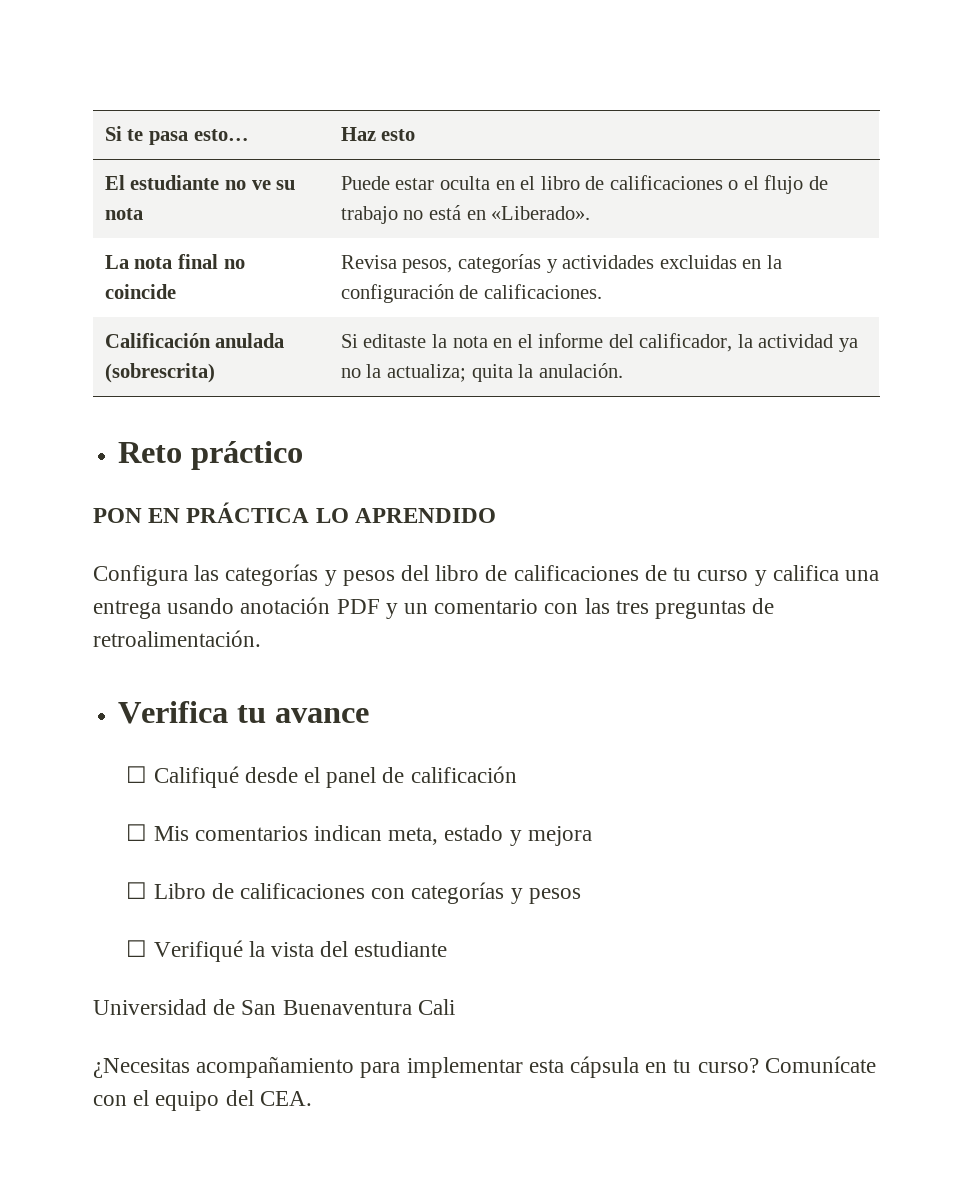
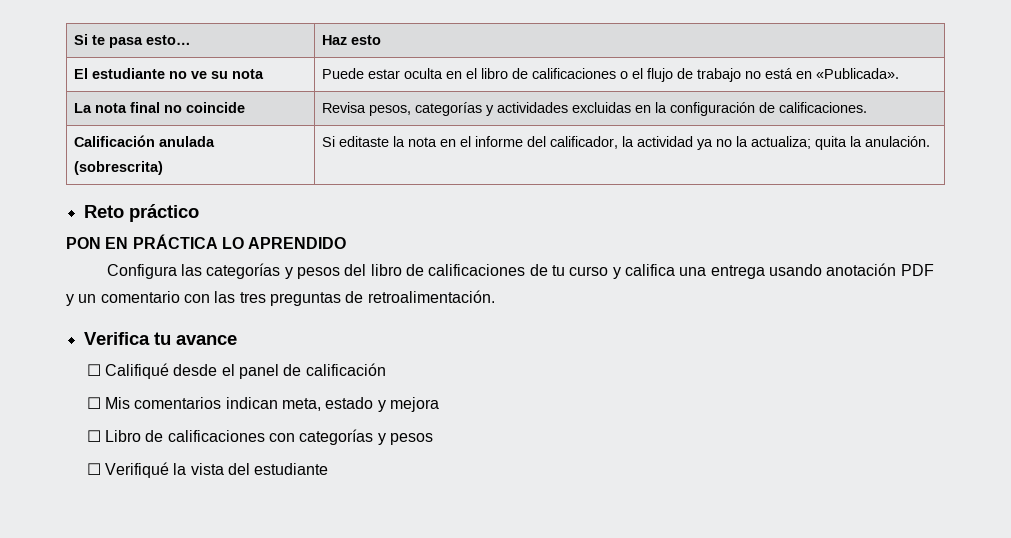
[491,206,591,220] «Liberado». -> [816,68,900,79] «Publicada».
[93,999,455,1015] [93,1056,876,1078] [93,1090,312,1111] // Universidad de San Buenaventura Cali // ¿Necesitas acompañamiento para implementar esta cápsula en tu curso? Comunícate con el equipo del CEA. -> (329, 469) none

